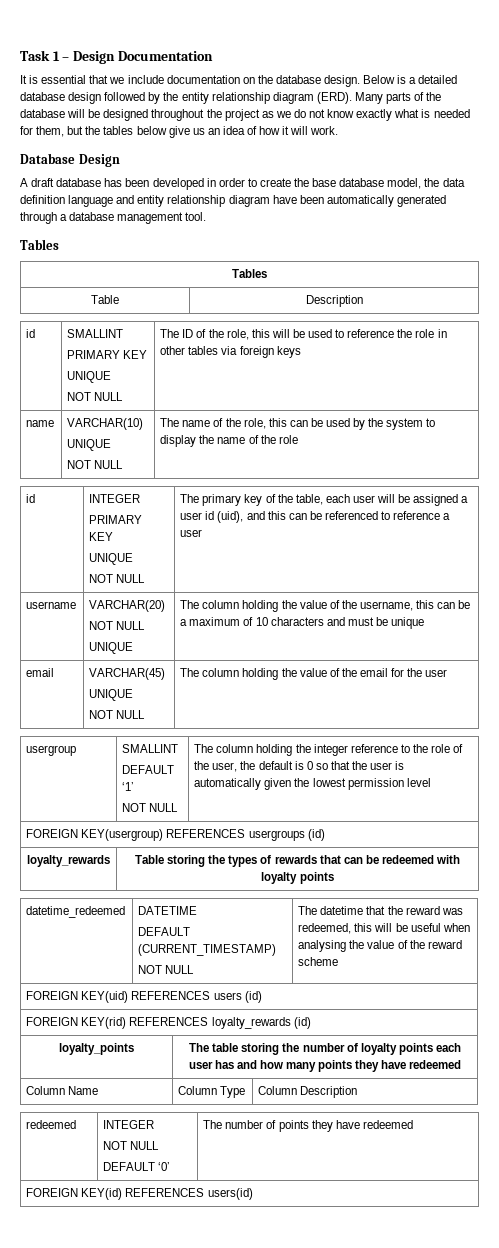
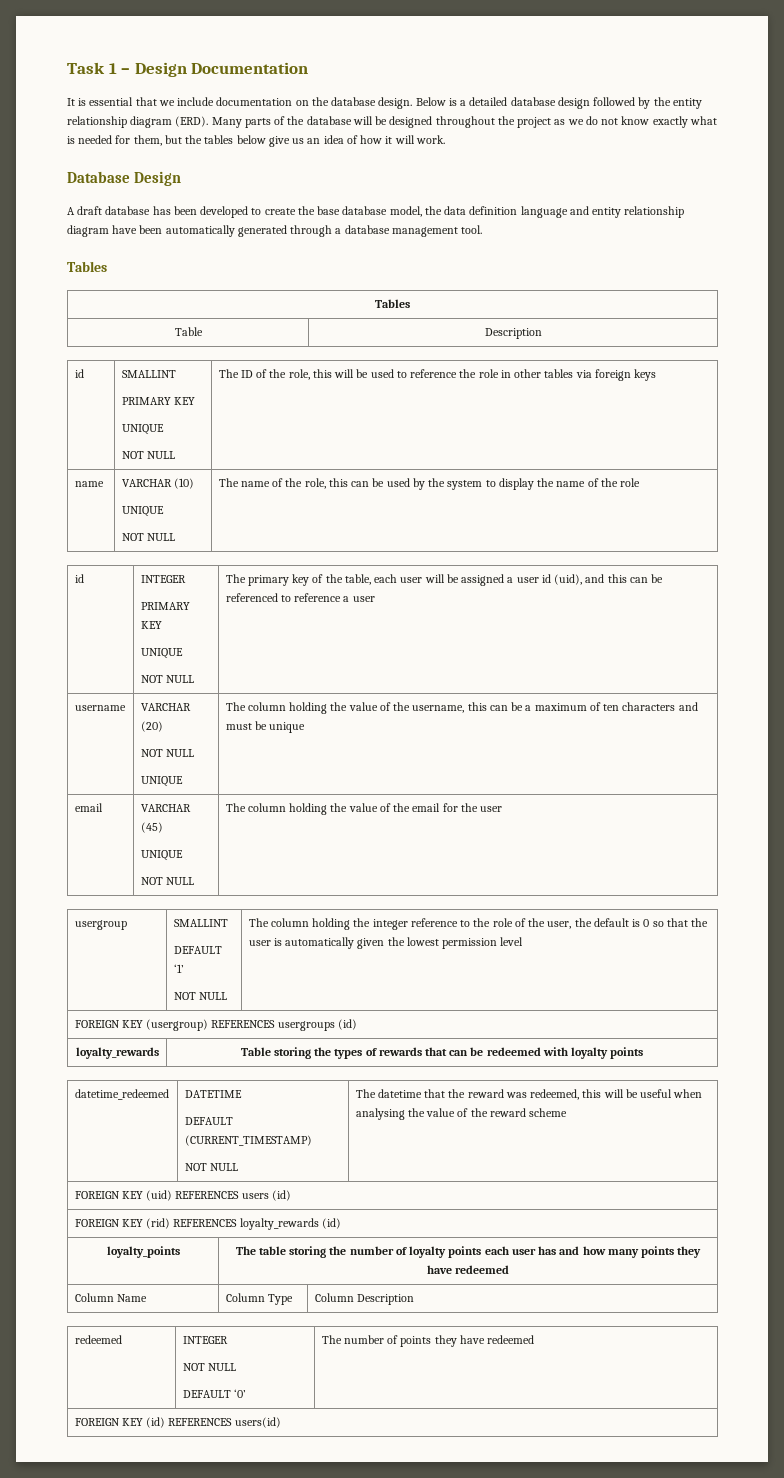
[206,178,245,187] in order -> (249, 212) none
[67,418,144,430] VARCHAR(10) -> [121,478,194,489] VARCHAR (10)
[89,600,166,612] VARCHAR(20) -> [140,703,191,711] [140,721,163,732] VARCHAR (20)
[255,617,268,626] 10 -> [603,704,620,711] ten
[89,668,166,680] VARCHAR(45) -> [140,804,191,812] [140,822,163,833] VARCHAR (45)
[81,829,164,841] KEY(usergroup) -> [121,1019,209,1031] KEY (usergroup)
[81,991,129,1003] KEY(uid) -> [121,1190,173,1201] KEY (uid)
[81,1017,127,1029] KEY(rid) -> [121,1218,171,1229] KEY (rid)
[81,1188,123,1200] KEY(id) -> [121,1417,166,1428] KEY (id)

